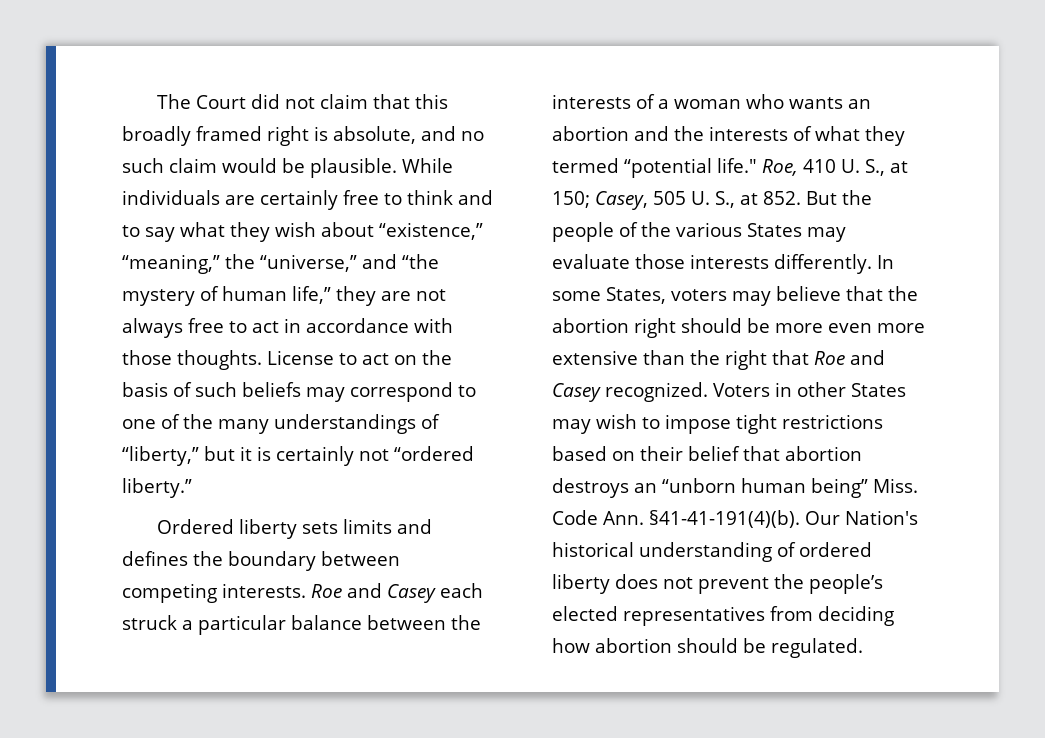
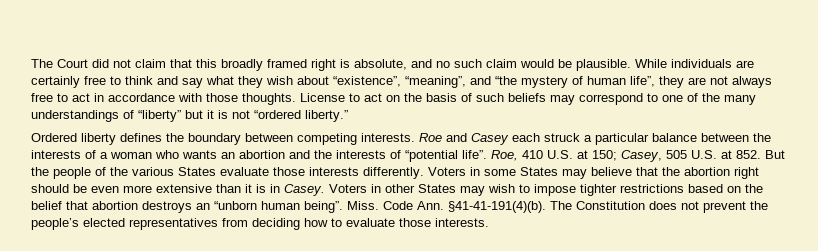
[122,225,140,237] to -> (178, 80) none
[379,222,483,240] [122,254,357,274] “existence,” “meaning,” the “universe,” -> [333,76,466,88] “existence”, “meaning”,
[292,286,331,304] life,” -> [630,76,655,87] life”,
[122,446,199,466] “liberty,” -> [138,110,181,122] “liberty”
[275,446,354,466] certainly -> (228, 114) none
[301,519,432,534] sets limits and -> (116, 139) none
[815,126,905,146] [552,158,885,178] what they termed “potential life." Roe, 410 U. S., -> [405,150,573,162] “potential life”. Roe, 410 U.S.
[691,191,735,208] U. S., -> [691,150,717,159] U.S.
[807,227,846,242] may -> (216, 171) none
[876,255,894,269] [552,287,727,304] In some States, voters -> [428,167,558,176] Voters in some States
[775,323,823,333] more -> (87, 188) none
[690,350,885,370] [552,382,708,402] the right that Roe and Casey recognized. -> [245,184,325,196] it is in Casey.
[736,414,777,434] tight -> [580,184,617,196] tighter
[640,446,683,461] their -> [745,184,763,193] the
[811,478,868,498] being” -> [304,201,343,213] being”.
[805,510,918,525] [552,542,872,562] [552,574,610,594] Our Nation's historical understanding of ordered liberty -> [550,201,645,210] The Constitution
[595,638,863,658] abortion should be regulated. -> [331,218,489,227] to evaluate those interests.

